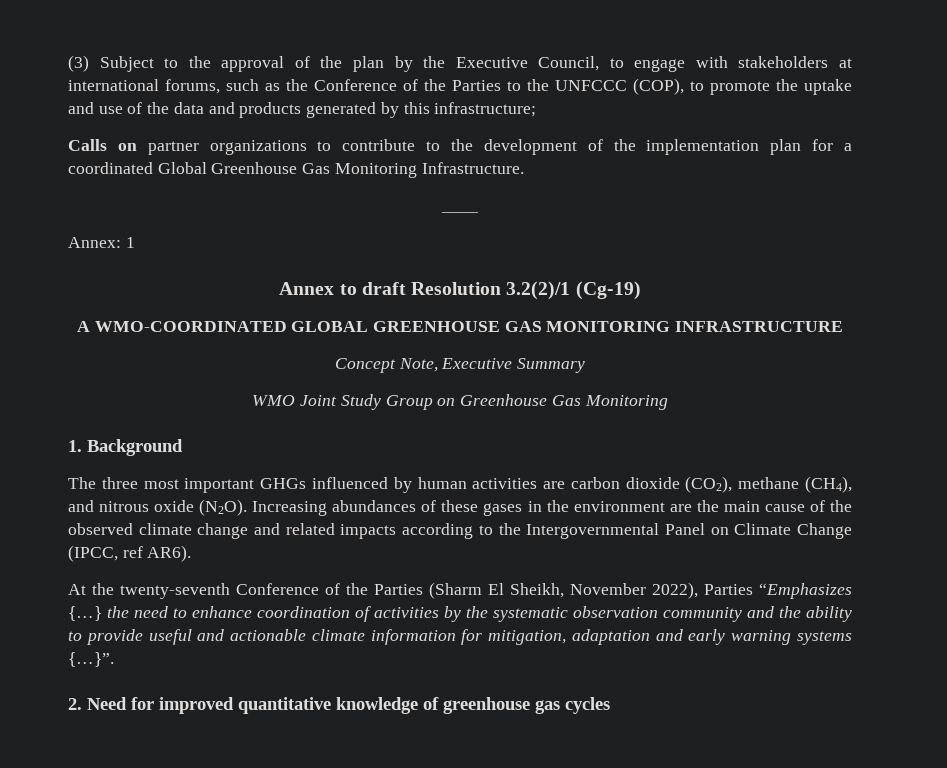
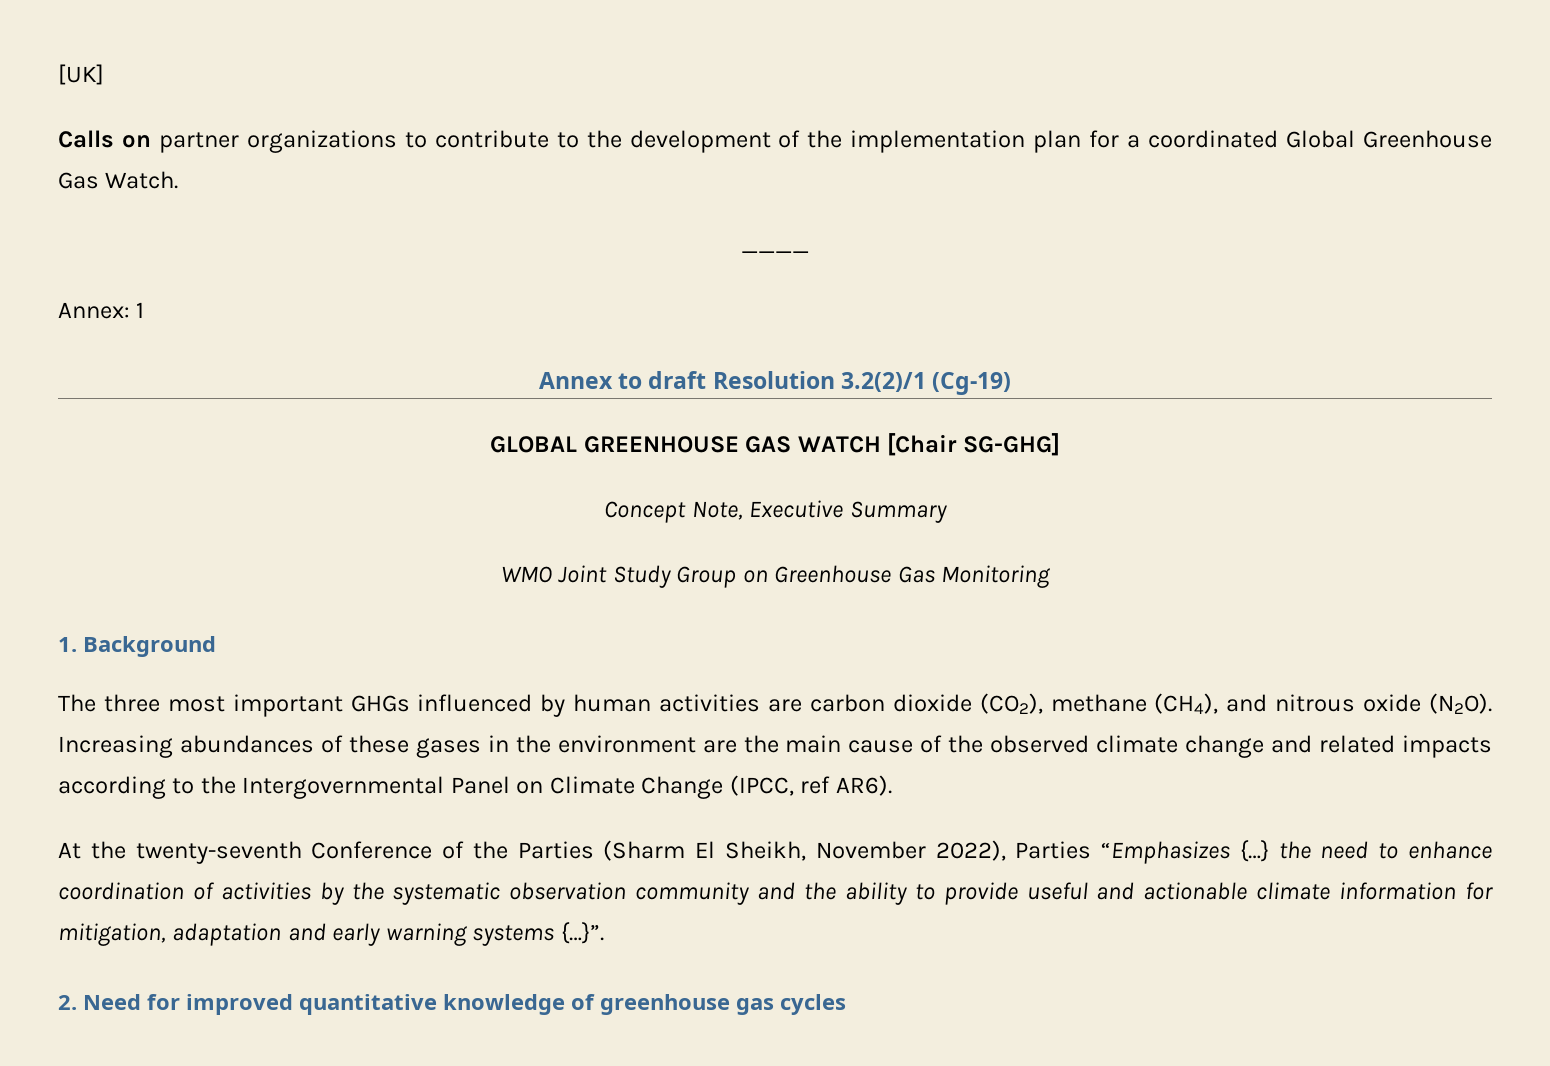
[68,55,852,72] [68,78,852,95] [68,102,537,118] (3) Subject to the approval of the plan by the Executive Council, to engage with stakeholders at international forums, such as the Conference of the Parties to the UNFCCC (COP), to promote the uptake and use of the data and products generated by this infrastructure; -> [58,64,104,85] [UK]
[334,162,524,178] Monitoring Infrastructure. -> [105,171,179,189] Watch.
[76,321,287,332] A WMO-COORDINATED -> (1012, 383) none
[546,321,844,332] MONITORING INFRASTRUCTURE -> [797,433,1060,456] WATCH [Chair SG-GHG]

